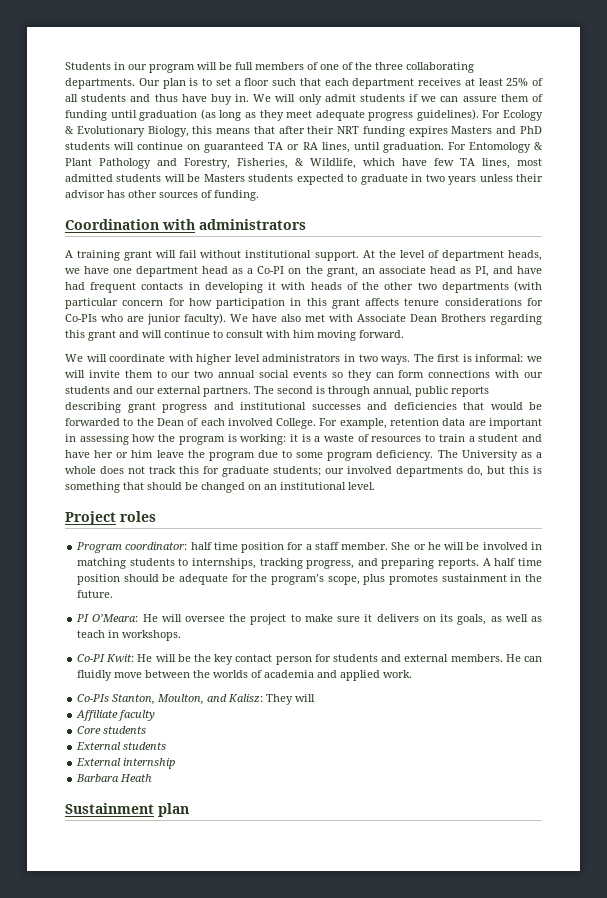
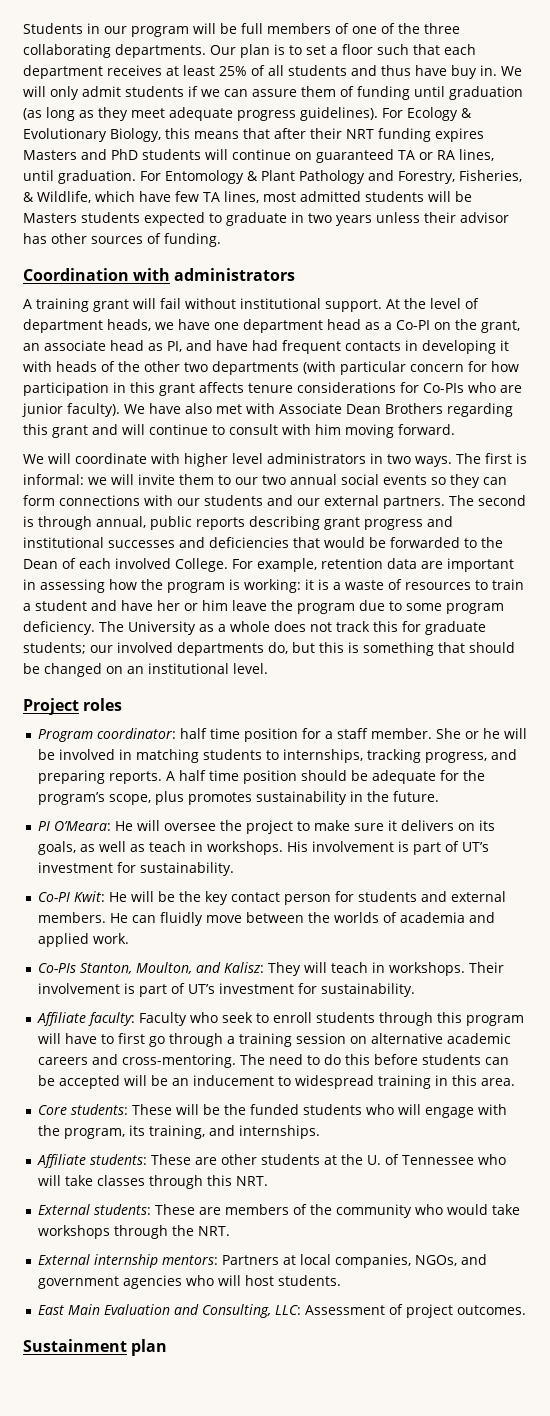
[441,574,507,582] sustainment -> [255,791,347,805] sustainability
(182, 635) none -> [286,841,489,855] [37,862,234,876] His involvement is part of UT’s investment for sustainability.
[76,710,156,721] [77,726,147,734] [76,742,167,750] [76,758,176,769] [76,774,153,782] // Affiliate faculty // Core students // External students // External internship // Barbara Heath -> [330,962,504,976] [37,983,415,997] [36,1012,524,1026] [37,1033,511,1047] [37,1054,509,1068] [37,1075,515,1089] [37,1104,507,1118] [37,1125,320,1139] [36,1154,506,1168] [37,1175,268,1189] [37,1204,520,1218] [37,1225,230,1239] [37,1254,487,1268] [37,1275,341,1289] [37,1304,526,1318] teach in workshops. Their involvement is part of UT’s investment for sustainability. // Affiliate faculty: Faculty who seek to enroll students through this program will have to first go through a training session on alternative academic careers and cross-mentoring. The need to do this before students can be accepted will be an inducement to widespread training in this area. // Core students: These will be the funded students who will engage with the program, its training, and internships. // Affiliate students: These are other students at the U. of Tennessee who will take classes through this NRT. // External students: These are members of the community who would take workshops through the NRT. // External internship mentors: Partners at local companies, NGOs, and government agencies who will host students. // East Main Evaluation and Consulting, LLC: Assessment of project outcomes.

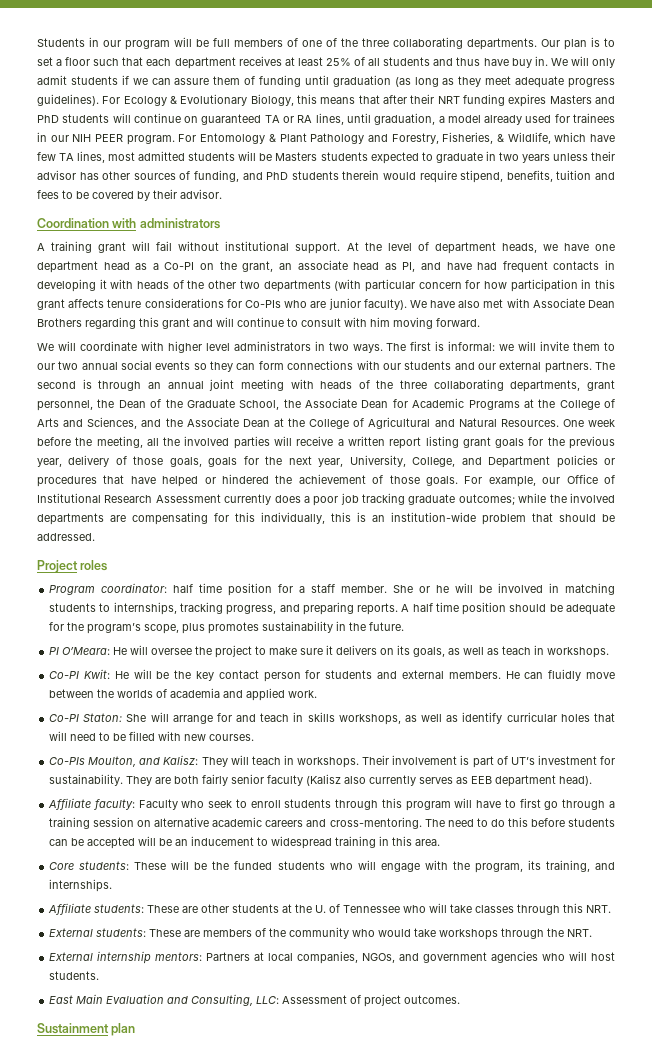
[58,170,136,184] graduation. -> [374,113,615,125] [37,132,175,145] graduation, a model already used for trainees in our NIH PEER program.
[164,233,221,247] funding. -> [194,170,616,183] [37,189,222,201] funding, and PhD students therein would require stipend, benefits, tuition and fees to be covered by their advisor.
[96,516,453,530] [23,537,503,548] [23,558,514,572] [23,579,524,593] [23,600,504,614] [23,621,486,635] [23,642,515,656] [23,663,268,677] annual, public reports describing grant progress and institutional successes and deficiencies that would be forwarded to the Dean of each involved College. For example, retention data are important in assessing how the program is working: it is a waste of resources to train a student and have her or him leave the program due to some program deficiency. The University as a whole does not track this for graduate students; our involved departments do, but this is something that should be changed on an institutional level. -> [147,379,616,392] [37,398,615,411] [37,417,615,429] [37,436,615,449] [37,455,615,468] [37,474,615,487] [37,493,615,506] [37,512,615,525] [37,533,95,541] an annual joint meeting with heads of the three collaborating departments, grant personnel, the Dean of the Graduate School, the Associate Dean for Academic Programs at the College of Arts and Sciences, and the Associate Dean at the College of Agricultural and Natural Resources. One week before the meeting, all the involved parties will receive a written report listing grant goals for the previous year, delivery of those goals, goals for the next year, University, College, and Department policies or procedures that have helped or hindered the achievement of those goals. For example, our Office of Institutional Research Assessment currently does a poor job tracking graduate outcomes; while the involved departments are compensating for this individually, this is an institution-wide problem that should be addressed.
[286,841,489,855] [37,862,234,876] His involvement is part of UT’s investment for sustainability. -> (610, 652) none
[37,963,132,974] // Co-PIs Stanton, -> [49,712,615,725] [49,731,255,741] [49,757,86,765] // Co-PI Staton: She will arrange for and teach in skills workshops, as well as identify curricular holes that will need to be filled with new courses. // Co-PIs
(415, 990) none -> [126,774,593,787] They are both fairly senior faculty (Kalisz also currently serves as EEB department head).

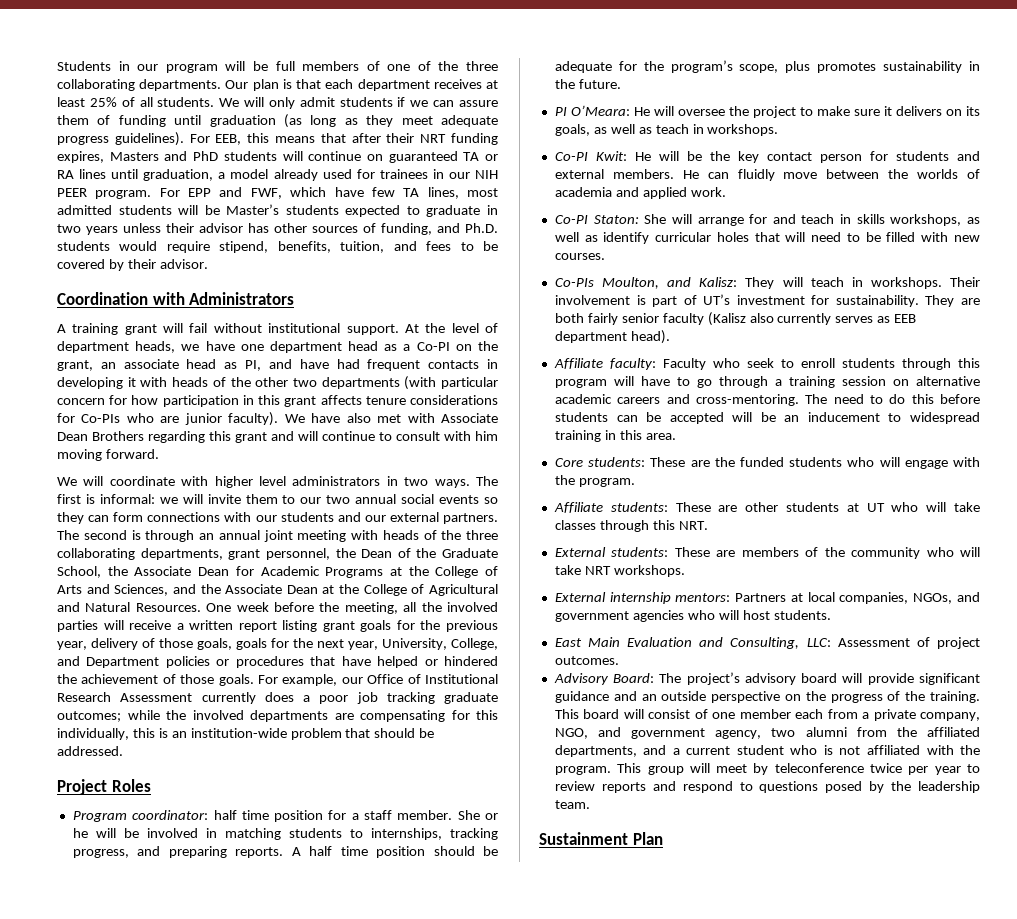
[604,38,615,47] [37,57,120,66] to set a floor such -> (292, 84) none
[383,56,548,68] students and thus have buy in. -> [157,97,215,107] students.
[123,94,294,106] Ecology & Evolutionary Biology, -> [215,134,242,145] EEB,
[508,94,547,107] expires -> [57,151,104,163] expires,
[315,113,344,125] lines, -> [79,169,107,179] lines
[200,132,551,144] Entomology & Plant Pathology and Forestry, Fisheries, & Wildlife, -> [188,187,282,199] EPP and FWF,
[275,152,318,161] Masters -> [226,204,280,215] Master’s
[266,170,380,180] PhD students therein -> [465,223,498,233] [57,241,110,251] Ph.D. students
[556,170,592,180] tuition -> [340,241,385,253] tuition,
[139,218,220,229] administrators -> [189,292,295,305] Administrators
[80,560,108,571] roles -> [111,779,151,792] Roles
[519,798,541,808] first -> (690, 381) none
[171,860,208,870] will be -> [690,460,710,467] are
[474,860,615,873] [49,879,113,892] program, its training, and internships. -> [578,478,635,487] program.
[295,904,401,913] the U. of Tennessee -> [866,503,885,512] UT
[378,928,593,940] would take workshops through the NRT. -> [960,547,980,557] [554,565,685,577] will take NRT workshops.
(461, 999) none -> [553,672,981,685] [554,691,980,703] [554,709,980,721] [554,727,981,739] [554,745,980,757] [554,763,980,775] [554,781,980,793] [554,800,590,809] // Advisory Board: The project’s advisory board will provide significant guidance and an outside perspective on the progress of the training. This board will consist of one member each from a private company, NGO, and government agency, two alumni from the affiliated departments, and a current student who is not affiliated with the program. This group will meet by teleconference twice per year to review reports and respond to questions posed by the leadership team.
[111,1023,136,1036] plan -> [632,832,663,845] Plan

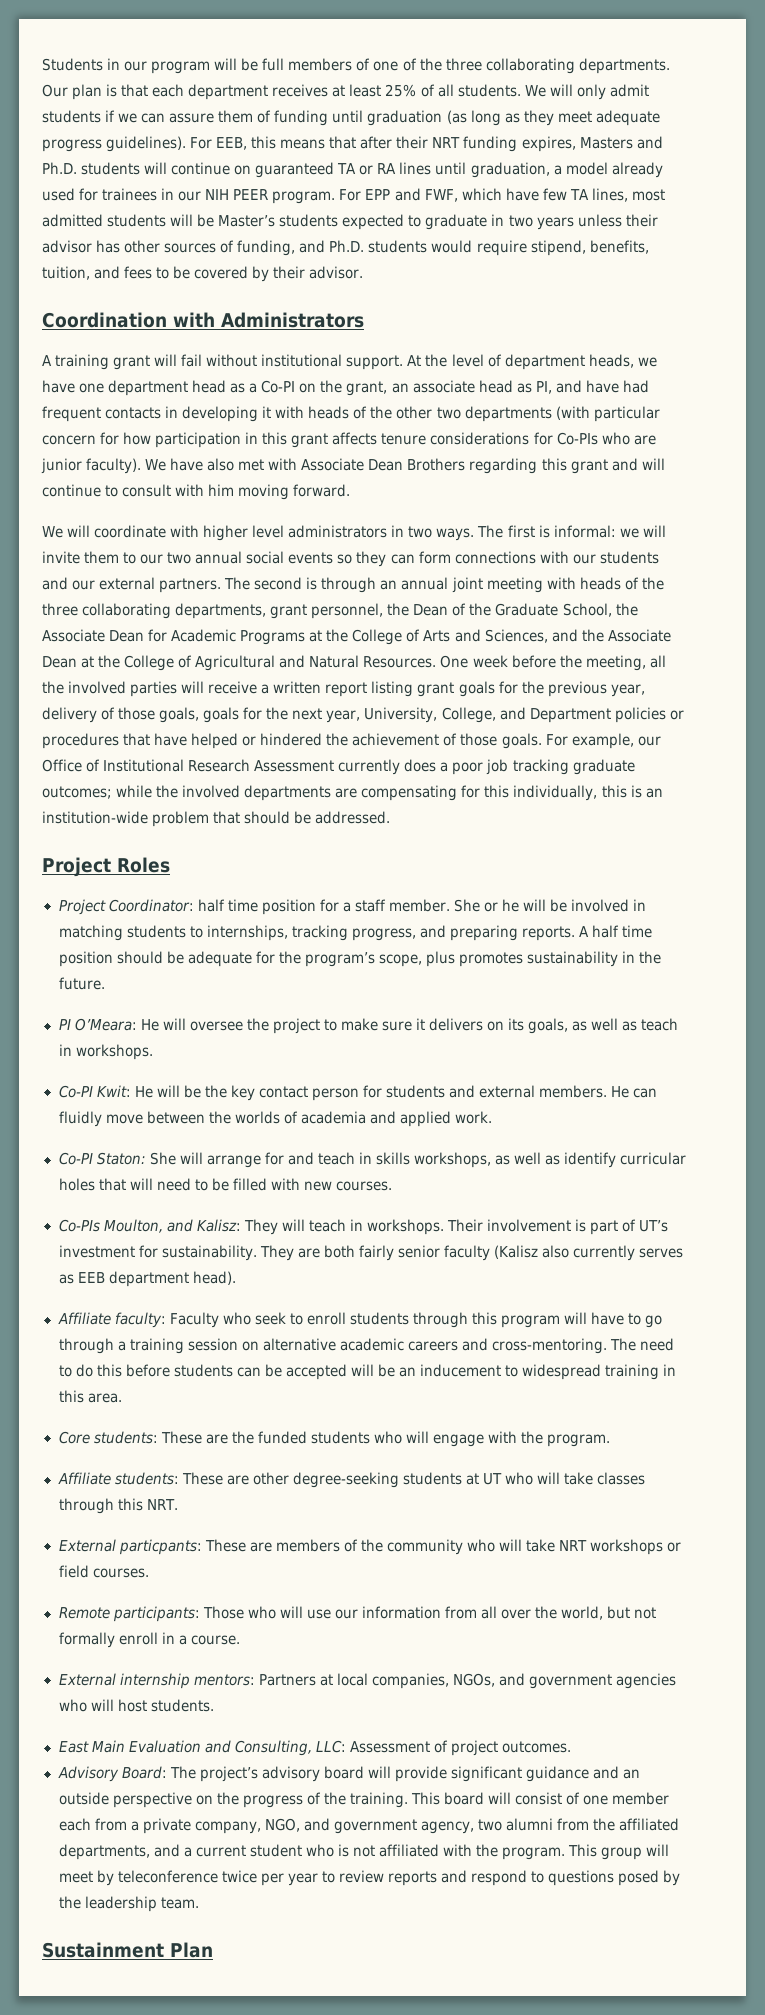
[193,151,219,161] PhD -> [42,162,77,174] Ph.D.
[72,810,209,822] Program coordinator: -> [58,899,194,915] Project Coordinator:
(779, 507) none -> [292,1472,399,1488] degree-seeking
[611,547,669,557] students: -> [118,1539,202,1555] particpants:
[613,565,685,577] workshops. -> [590,1539,682,1555] [58,1565,149,1578] [58,1606,657,1622] [58,1632,240,1648] workshops or field courses. // Remote participants: Those who will use our information from all over the world, but not formally enroll in a course.

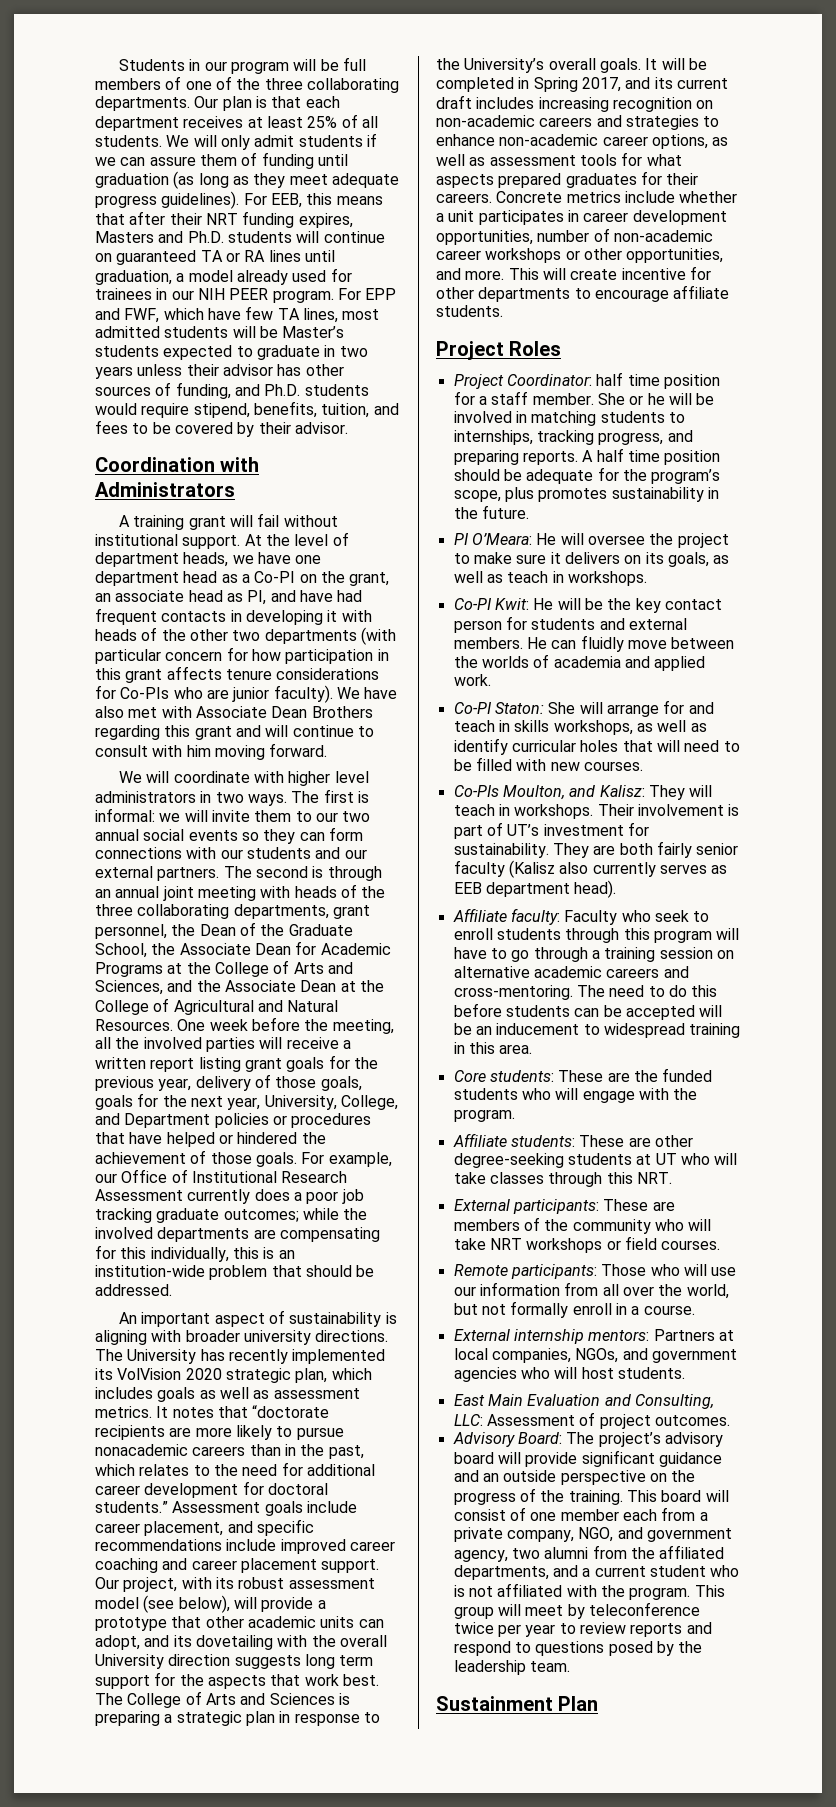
(391, 817) none -> [118,1310,397,1327] [95,1330,389,1345] [95,1349,386,1364] [95,1368,372,1383] [95,1387,360,1402] [95,1405,330,1418] [95,1425,344,1440] [95,1444,364,1459] [95,1462,375,1476] [95,1481,328,1498] [95,1501,357,1516] [95,1519,314,1536] [95,1539,395,1554] [95,1558,380,1573] [95,1577,375,1592] [95,1595,326,1613] [95,1616,384,1631] [95,1635,387,1650] [95,1654,374,1669] [95,1672,379,1689] [95,1691,350,1708] [95,1711,380,1726] [436,58,707,73] [436,77,728,92] [436,95,714,112] [436,115,720,130] [436,134,729,149] [436,152,682,166] [436,171,699,188] [436,191,738,203] [436,210,727,225] [436,228,713,245] [436,248,724,263] [436,266,711,280] [436,285,730,302] [436,305,503,317] // An important aspect of sustainability is aligning with broader university directions. The University has recently implemented its VolVision 2020 strategic plan, which includes goals as well as assessment metrics. It notes that “doctorate recipients are more likely to pursue nonacademic careers than in the past, which relates to the need for additional career development for doctoral students.” Assessment goals include career placement, and specific recommendations include improved career coaching and career placement support. Our project, with its robust assessment model (see below), will provide a prototype that other academic units can adopt, and its dovetailing with the overall University direction suggests long term support for the aspects that work best. The College of Arts and Sciences is preparing a strategic plan in response to the University’s overall goals. It will be completed in Spring 2017, and its current draft includes increasing recognition on non-academic careers and strategies to enhance non-academic career options, as well as assessment tools for what aspects prepared graduates for their careers. Concrete metrics include whether a unit participates in career development opportunities, number of non-academic career workshops or other opportunities, and more. This will create incentive for other departments to encourage affiliate students.
[118,1539,202,1555] particpants: -> [512,1199,599,1214] participants:

